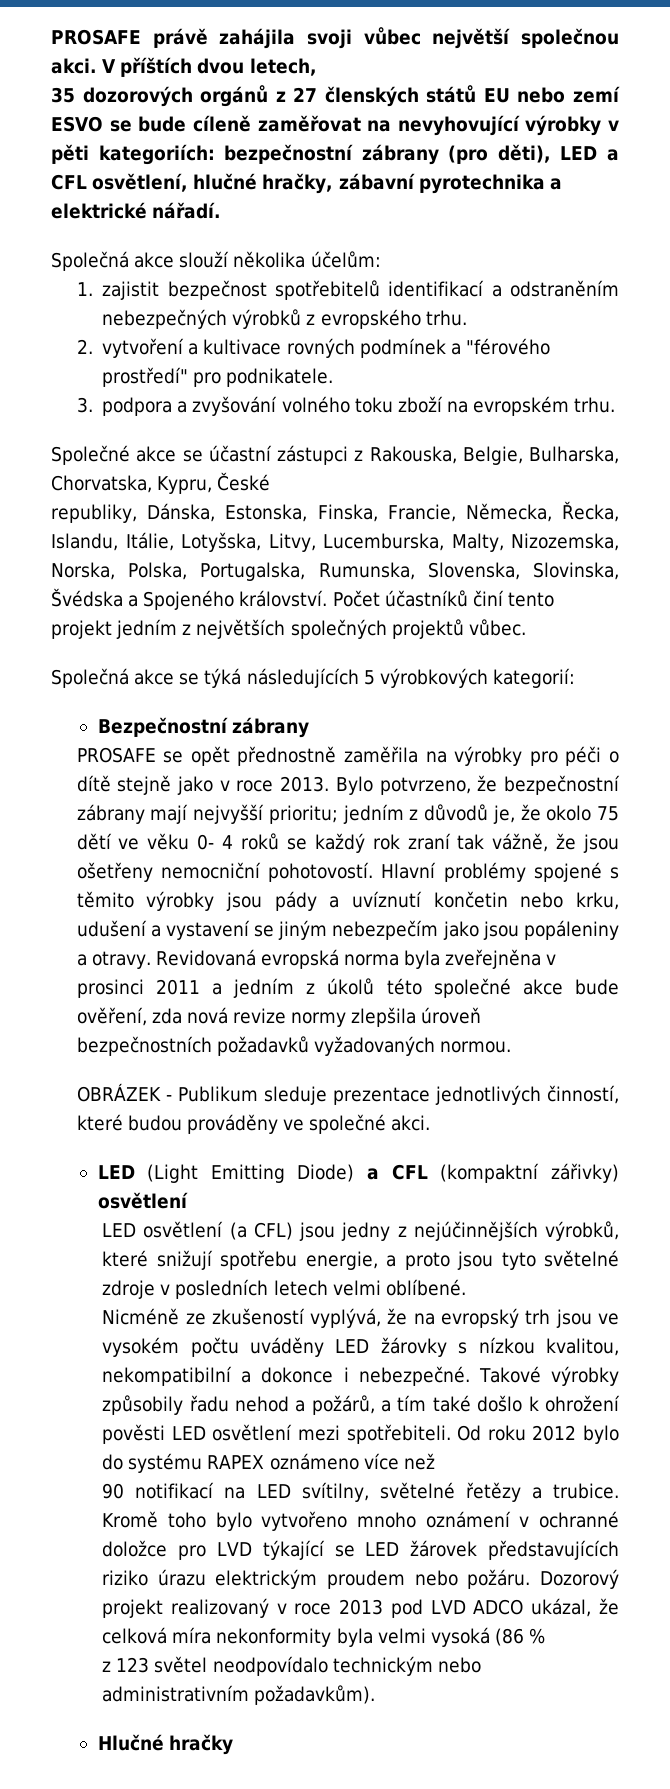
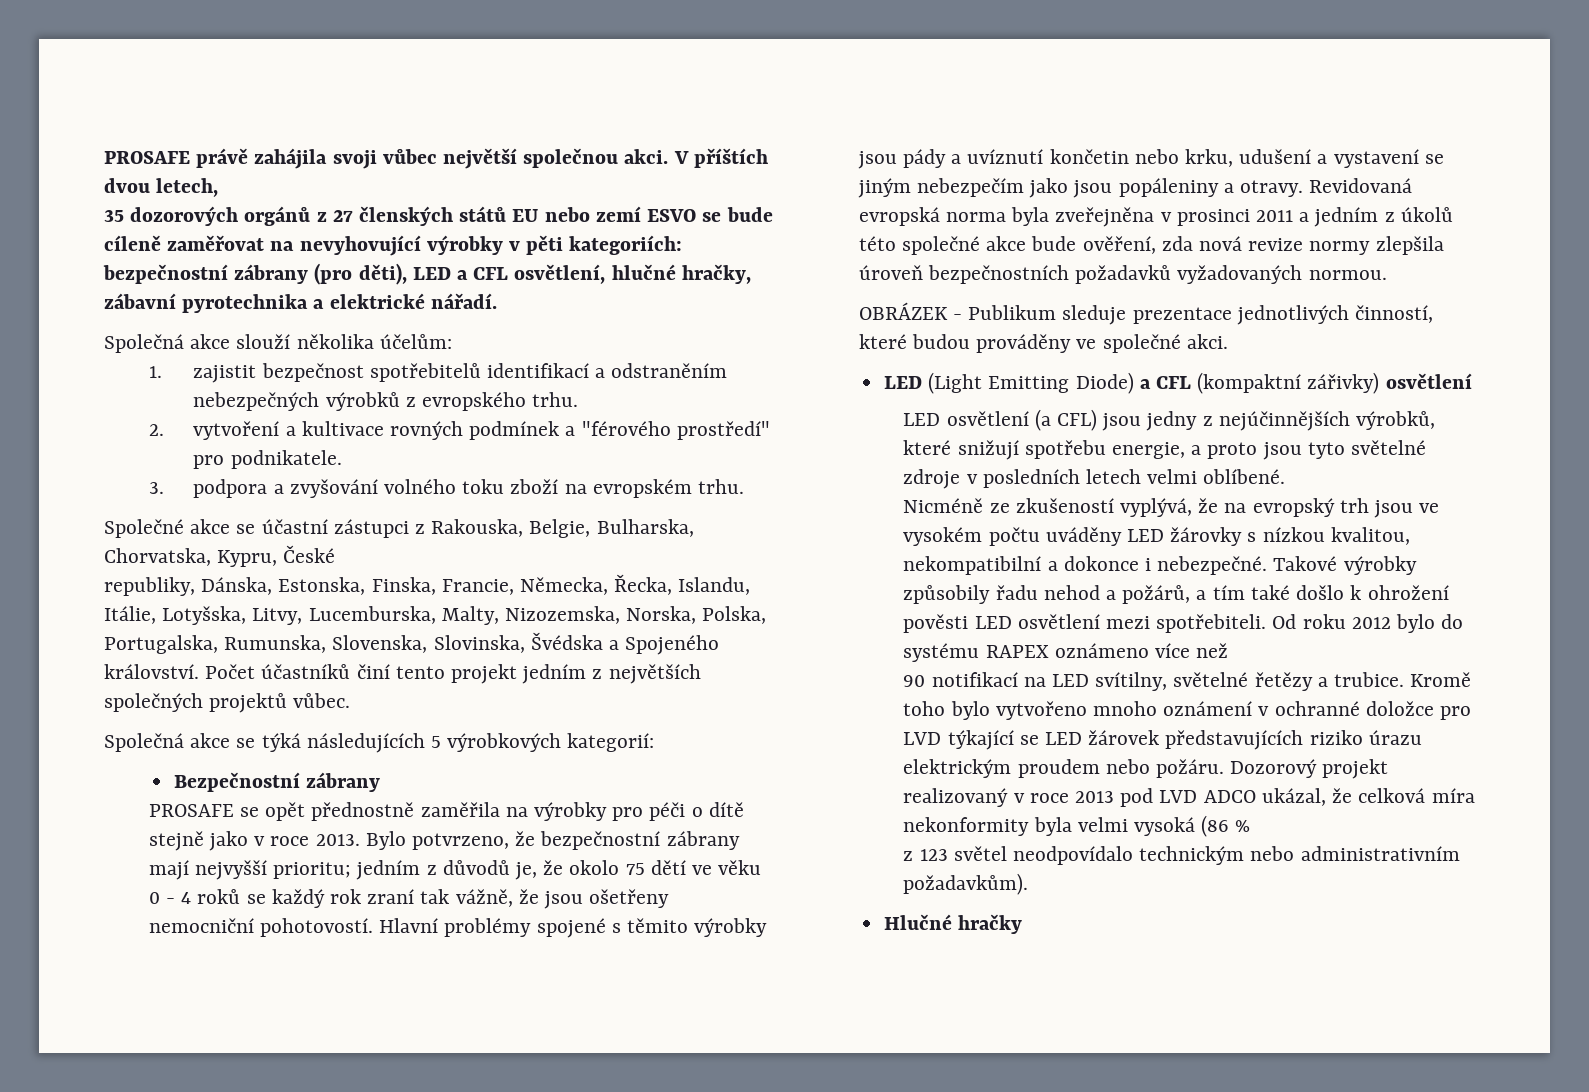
[197,834,215,850] 0- -> [148,892,175,904] 0 -

